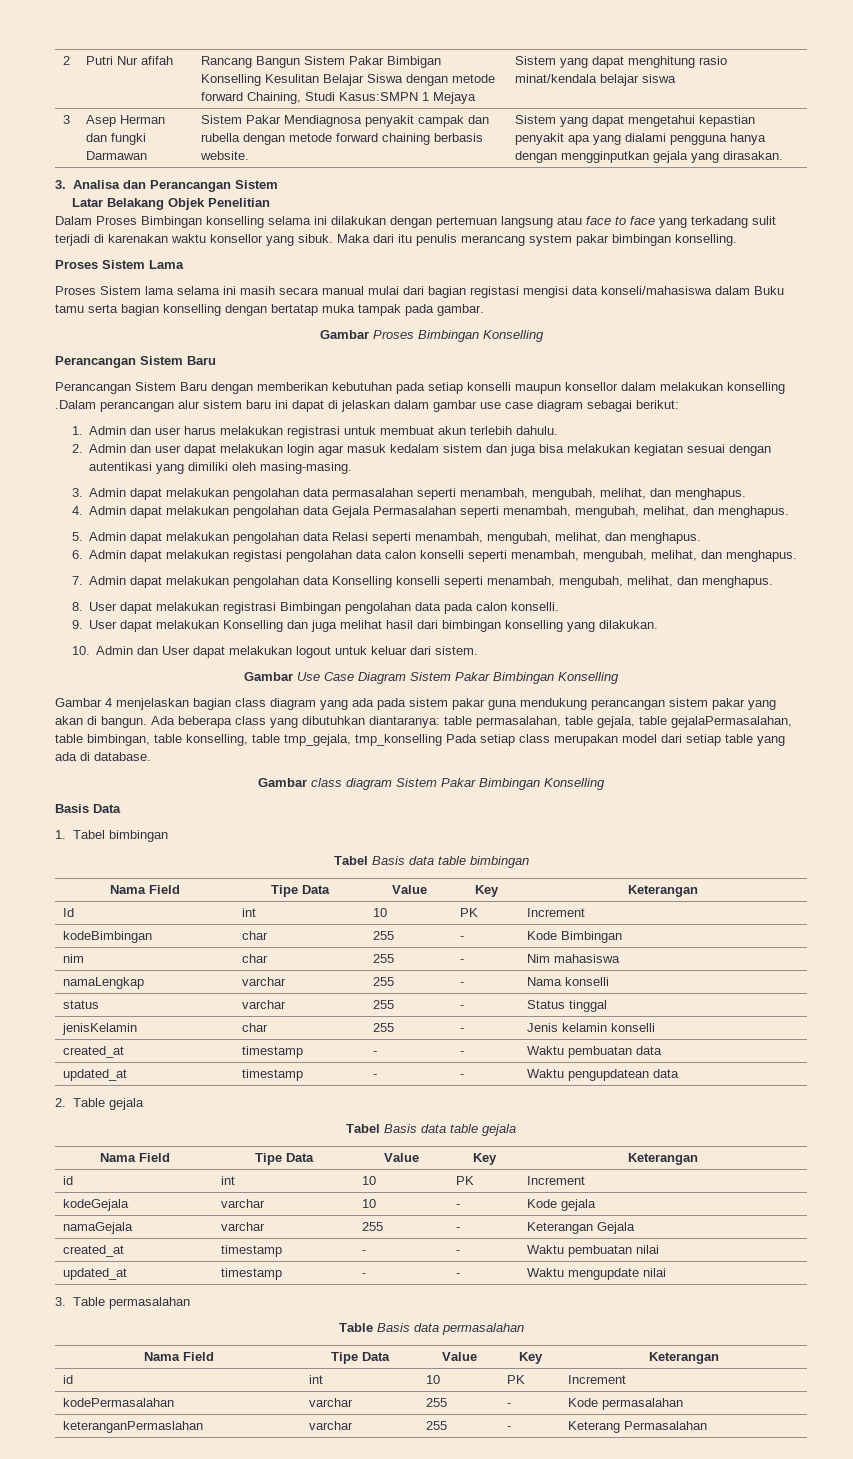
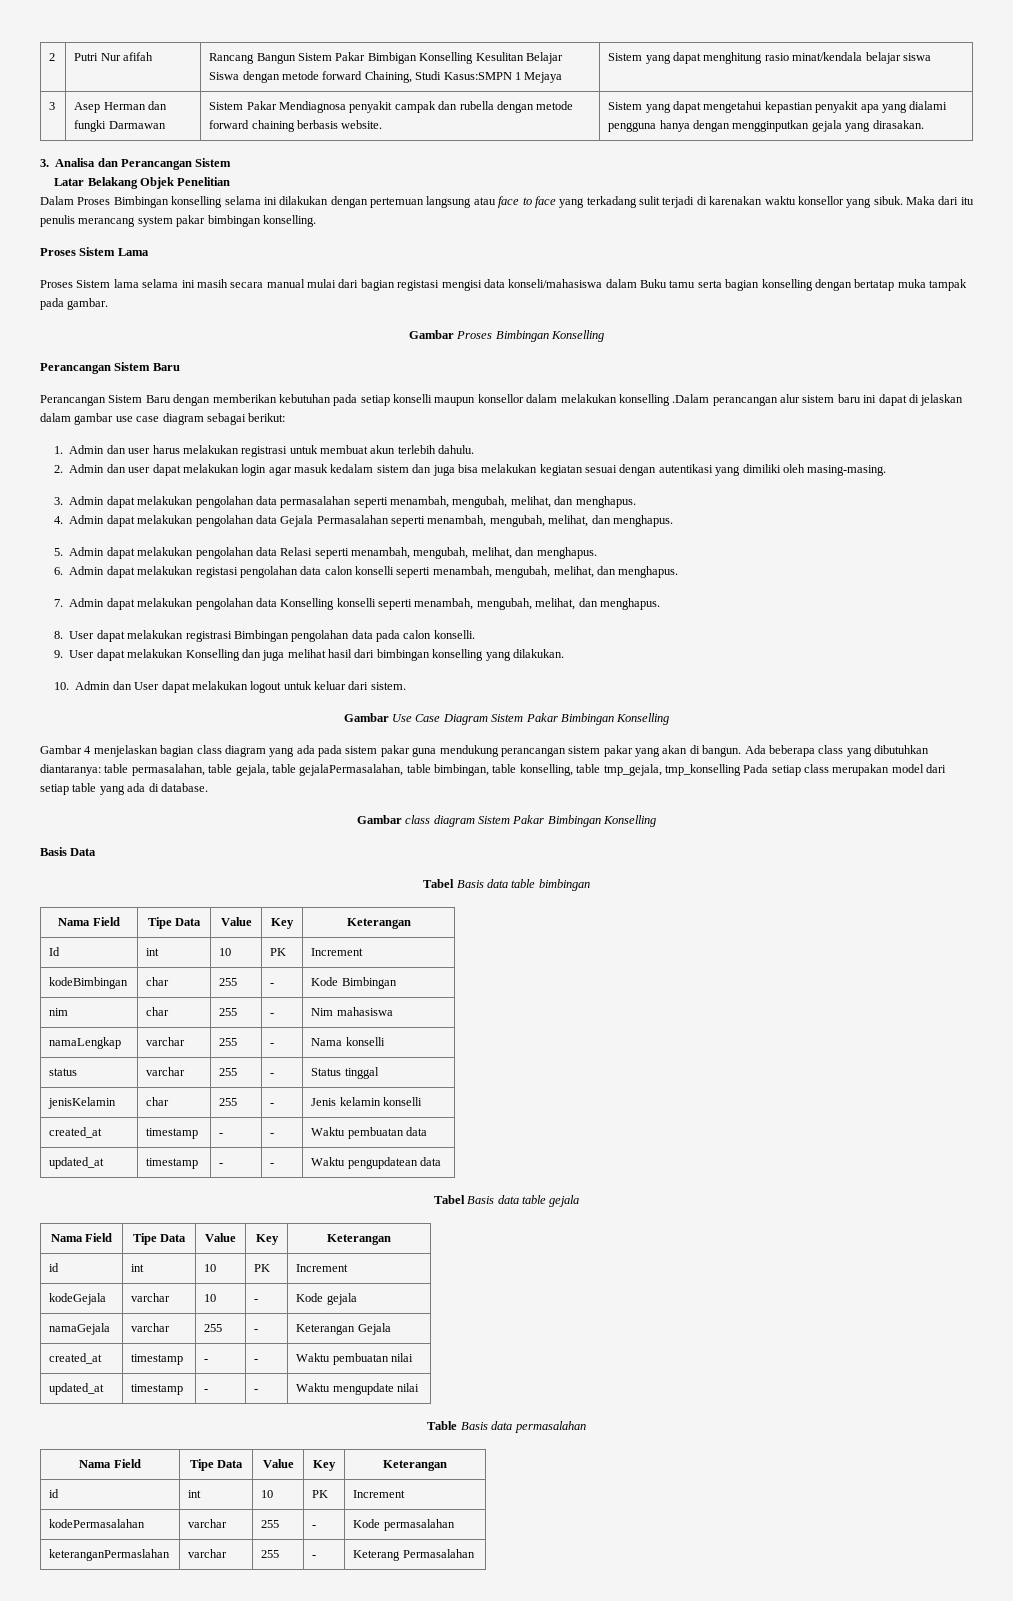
[55,830,168,842] // 1. Tabel bimbingan -> (97, 852) none
[55,1098,144,1110] // 2. Table gejala -> (442, 1161) none
[55,1297,190,1309] // 3. Table permasalahan -> (420, 1387) none

